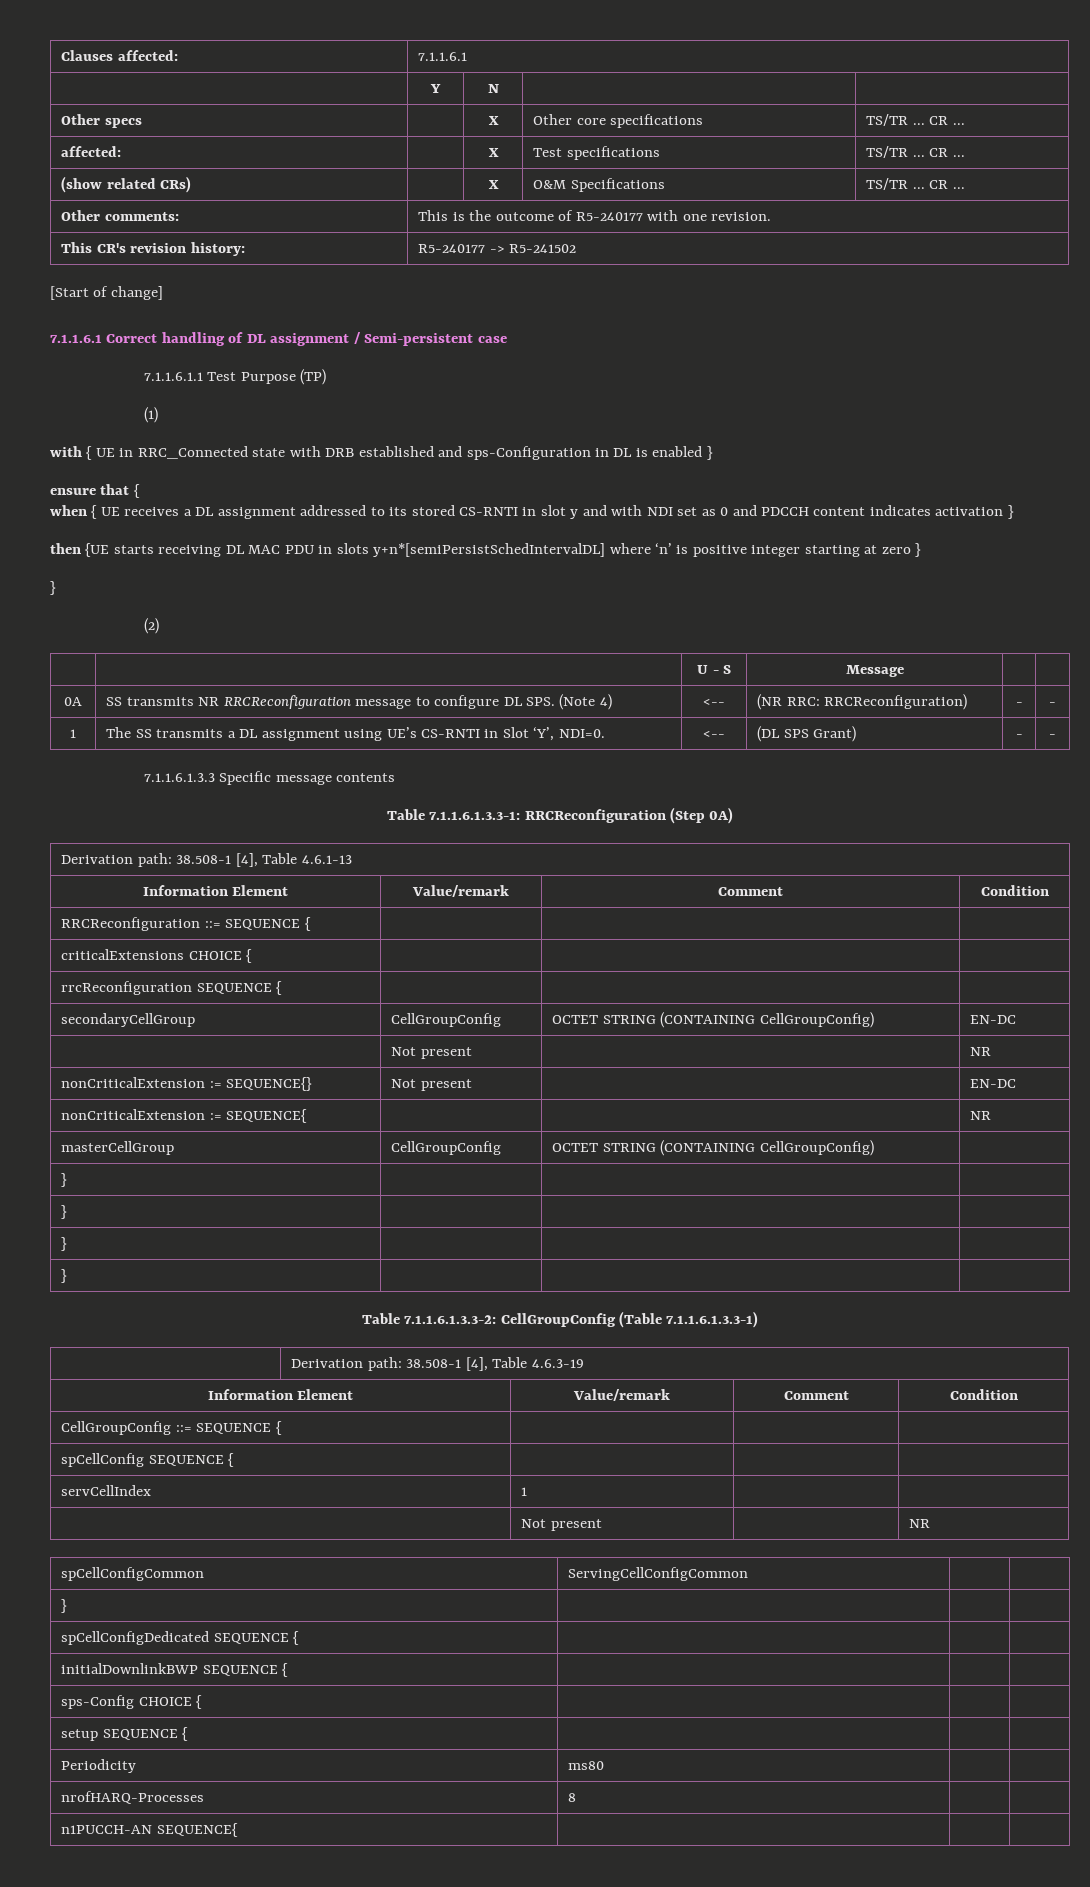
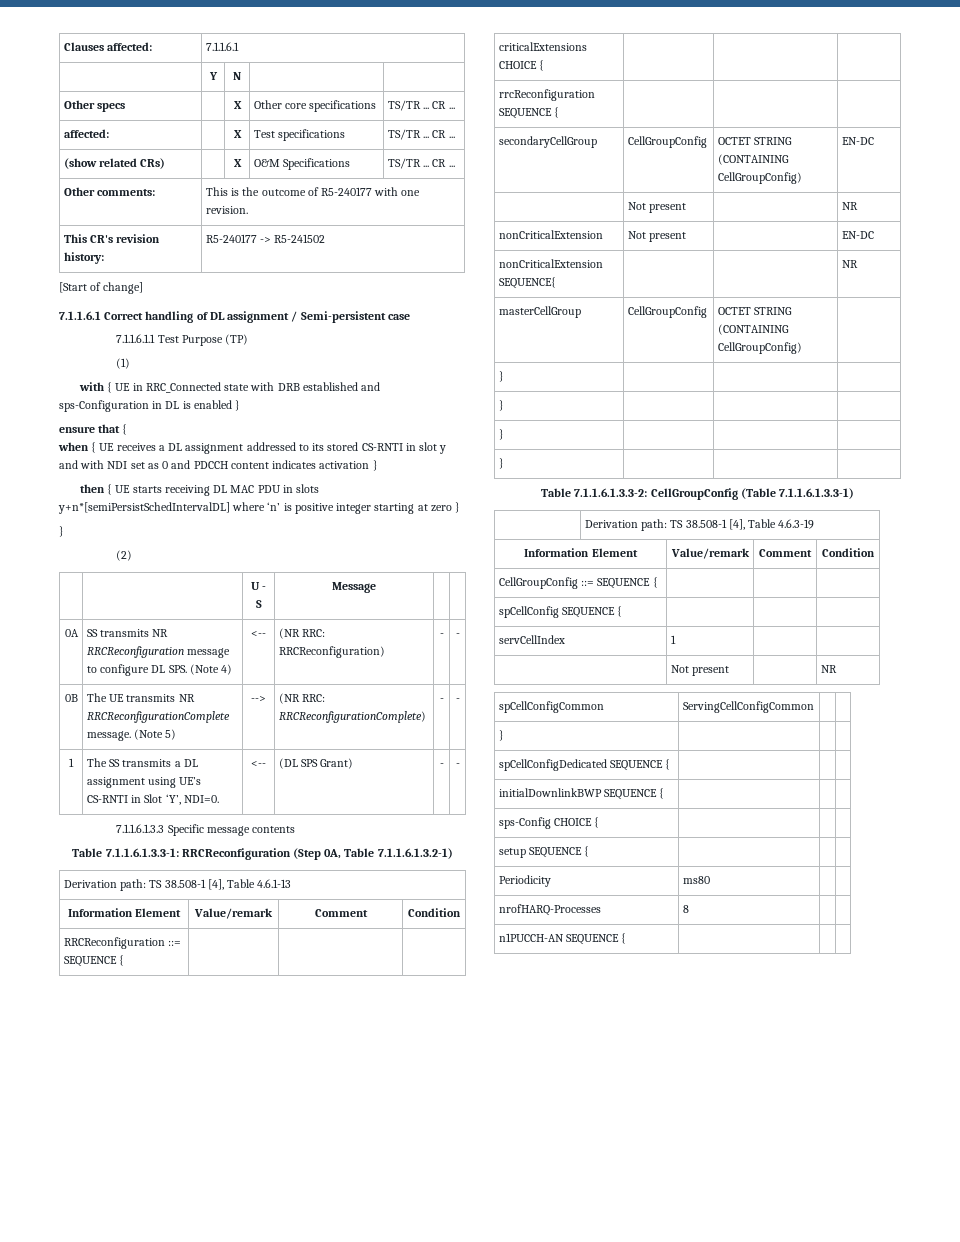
[85,543,110,557] {UE -> [107,484,131,495] { UE
(1056, 704) none -> [64,694,78,702] [86,693,195,702] [86,711,230,723] [86,729,177,741] [251,696,266,702] [278,693,326,704] [278,711,426,723] [439,698,444,702] [455,698,460,702] // 0B | The UE transmits NR RRCReconfigurationComplete message. (Note 5) | --> | (NR RRC: RRCReconfigurationComplete) | - | -
[709,807,734,824] [61,853,172,867] 0A) // Derivation path: -> [324,848,453,859] [63,879,163,891] 0A, Table 7.1.1.6.1.3.2-1) // Derivation path: TS
[209,1077,313,1091] := SEQUENCE{} -> (603, 234) none
[209,1113,222,1120] := -> (603, 263) none
(402, 1364) none -> [670,520,684,528] TS
[156,1823,238,1837] SEQUENCE{ -> [566,933,627,945] SEQUENCE {

